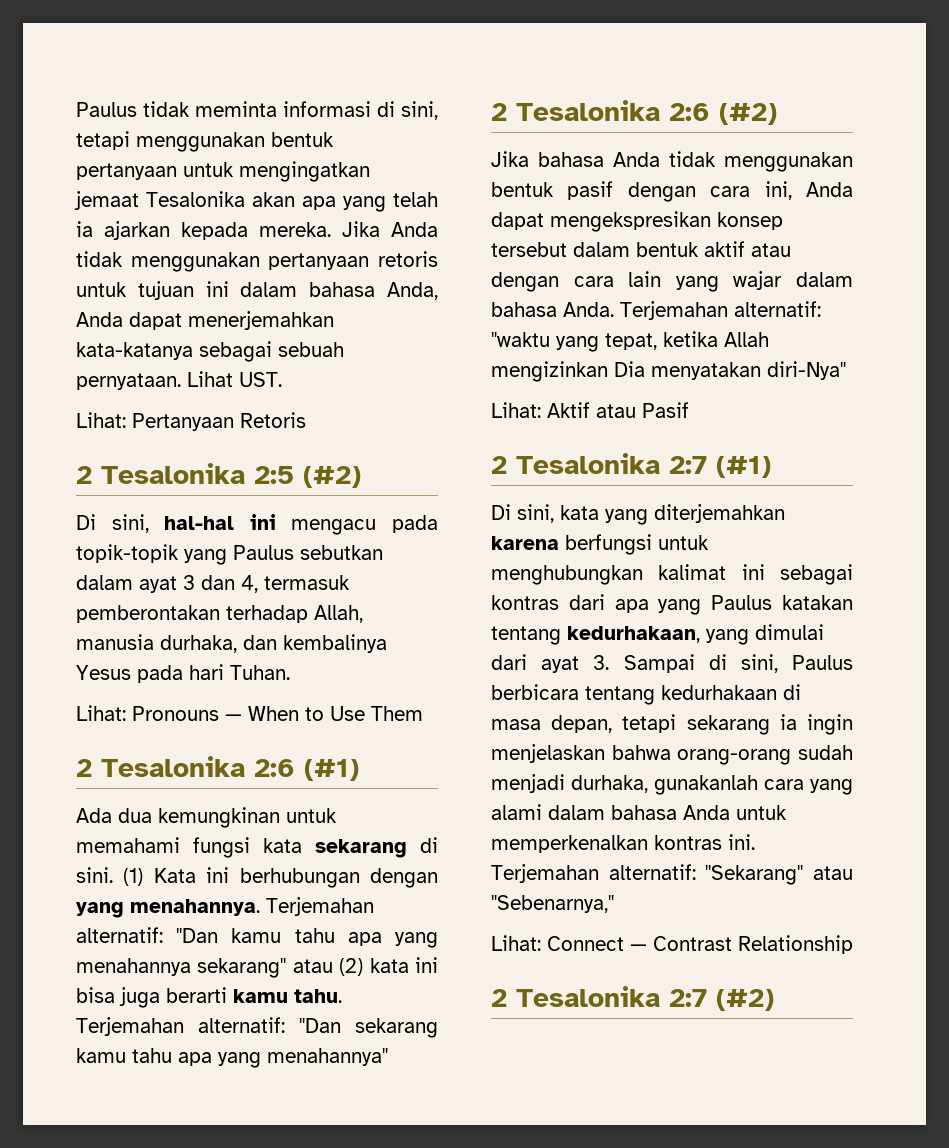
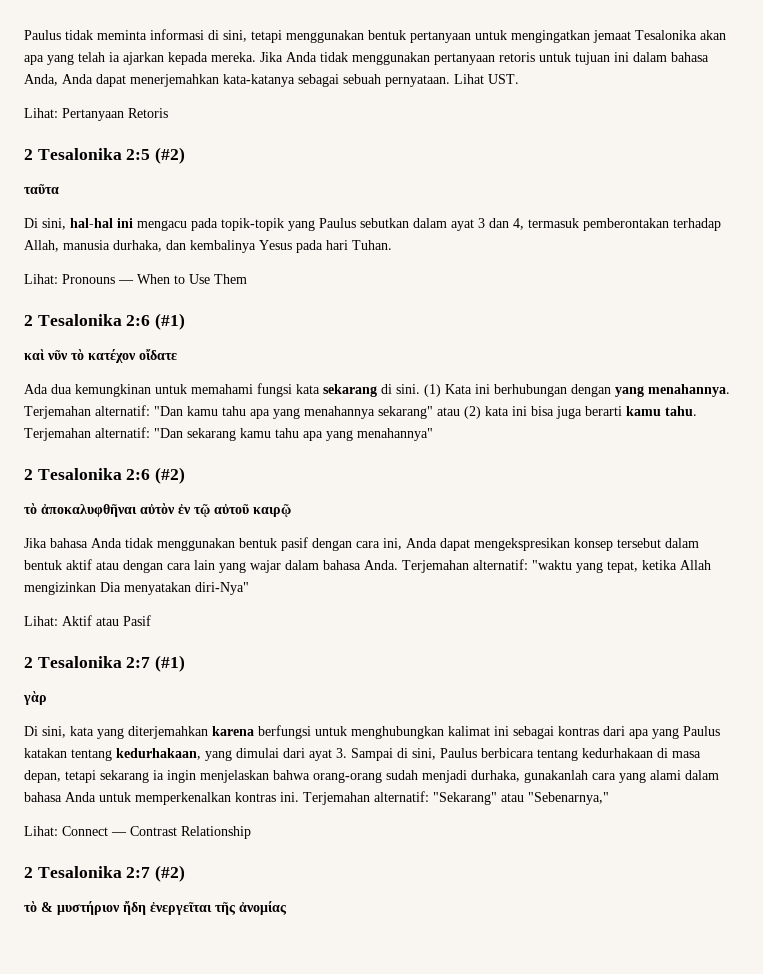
(361, 477) none -> [24,184,59,194] // ταῦτα
(359, 770) none -> [24,349,177,363] // καὶ νῦν τὸ κατέχον οἴδατε
(777, 114) none -> [24,503,291,517] // τὸ ἀποκαλυφθῆναι αὐτὸν ἐν τῷ αὐτοῦ καιρῷ
(771, 467) none -> [23,691,47,705] // γὰρ
(774, 1000) none -> [24,901,287,915] // τὸ & μυστήριον ἤδη ἐνεργεῖται τῆς ἀνομίας

